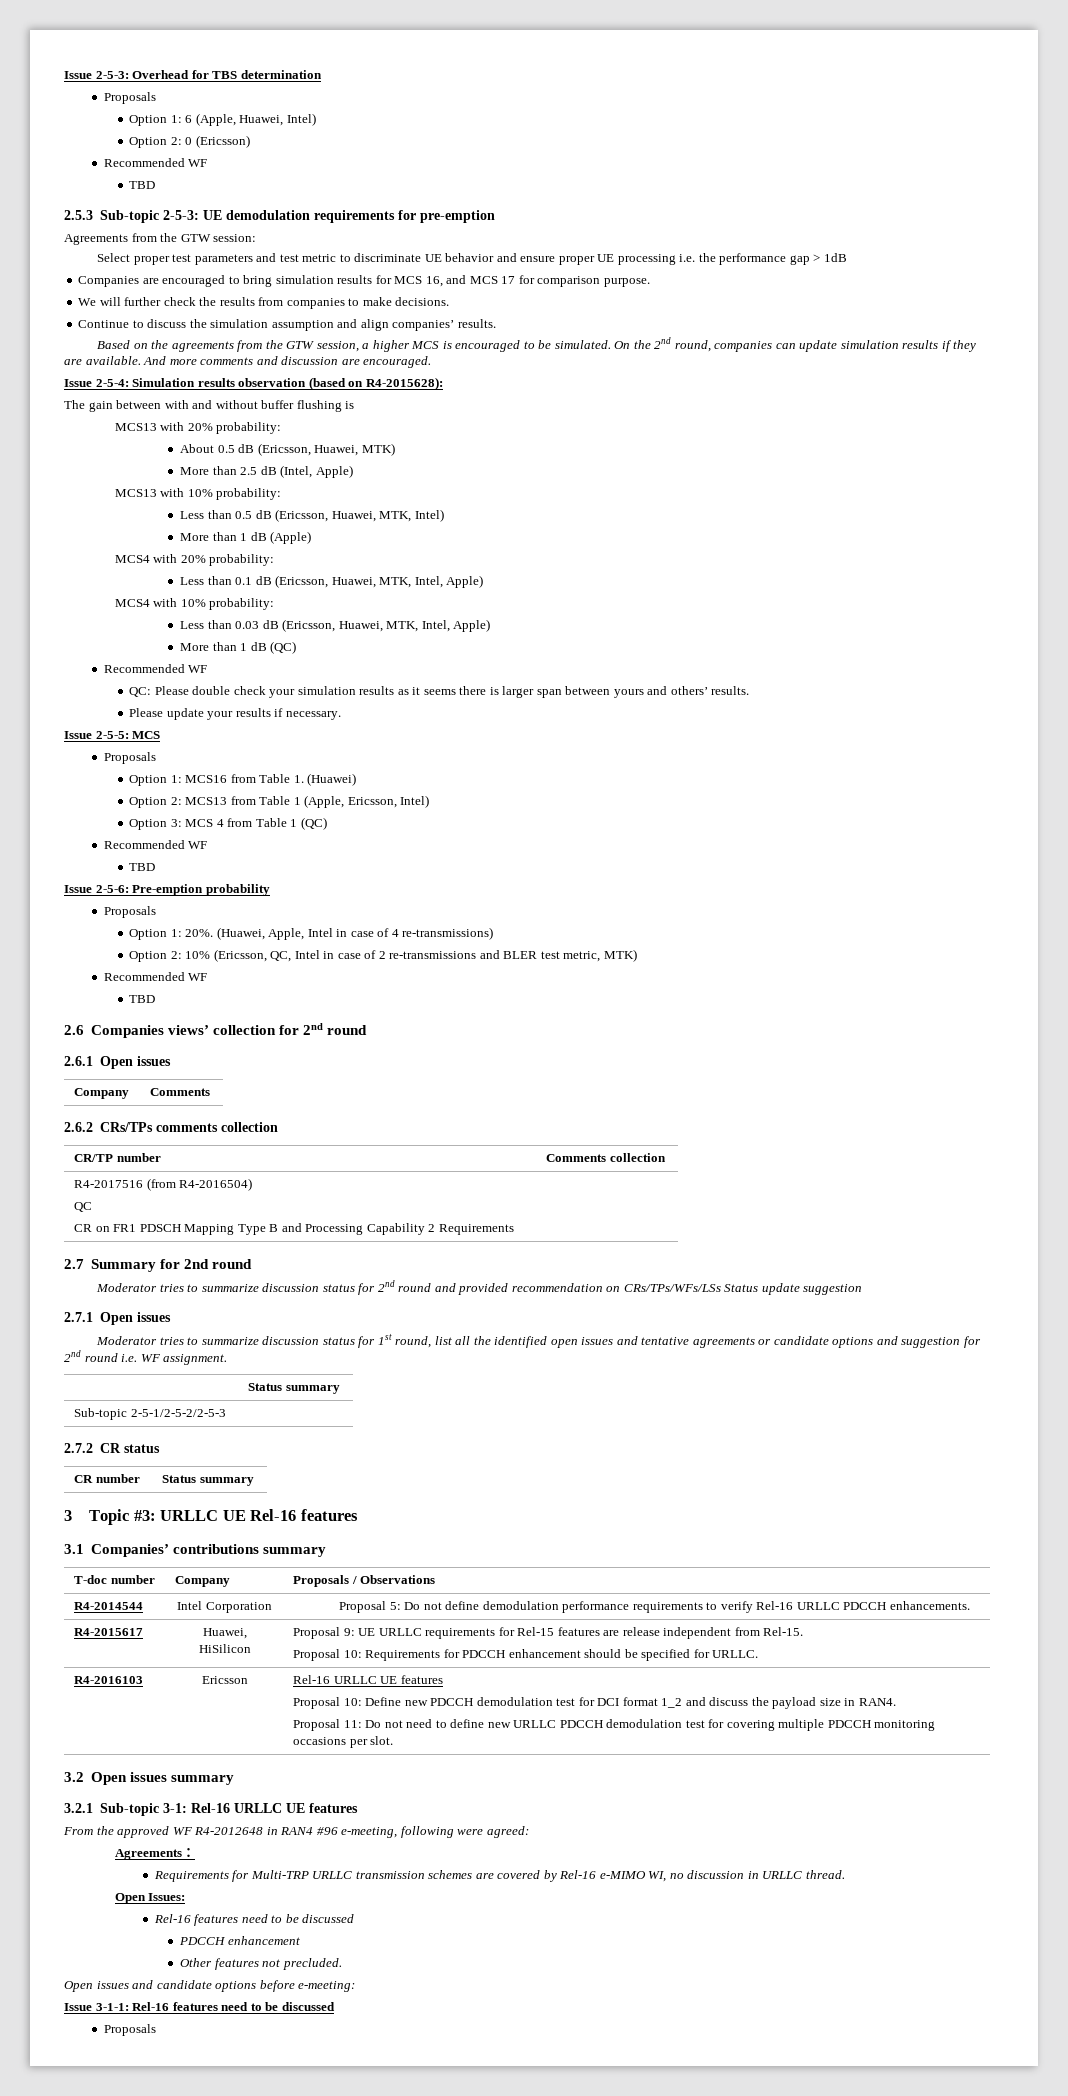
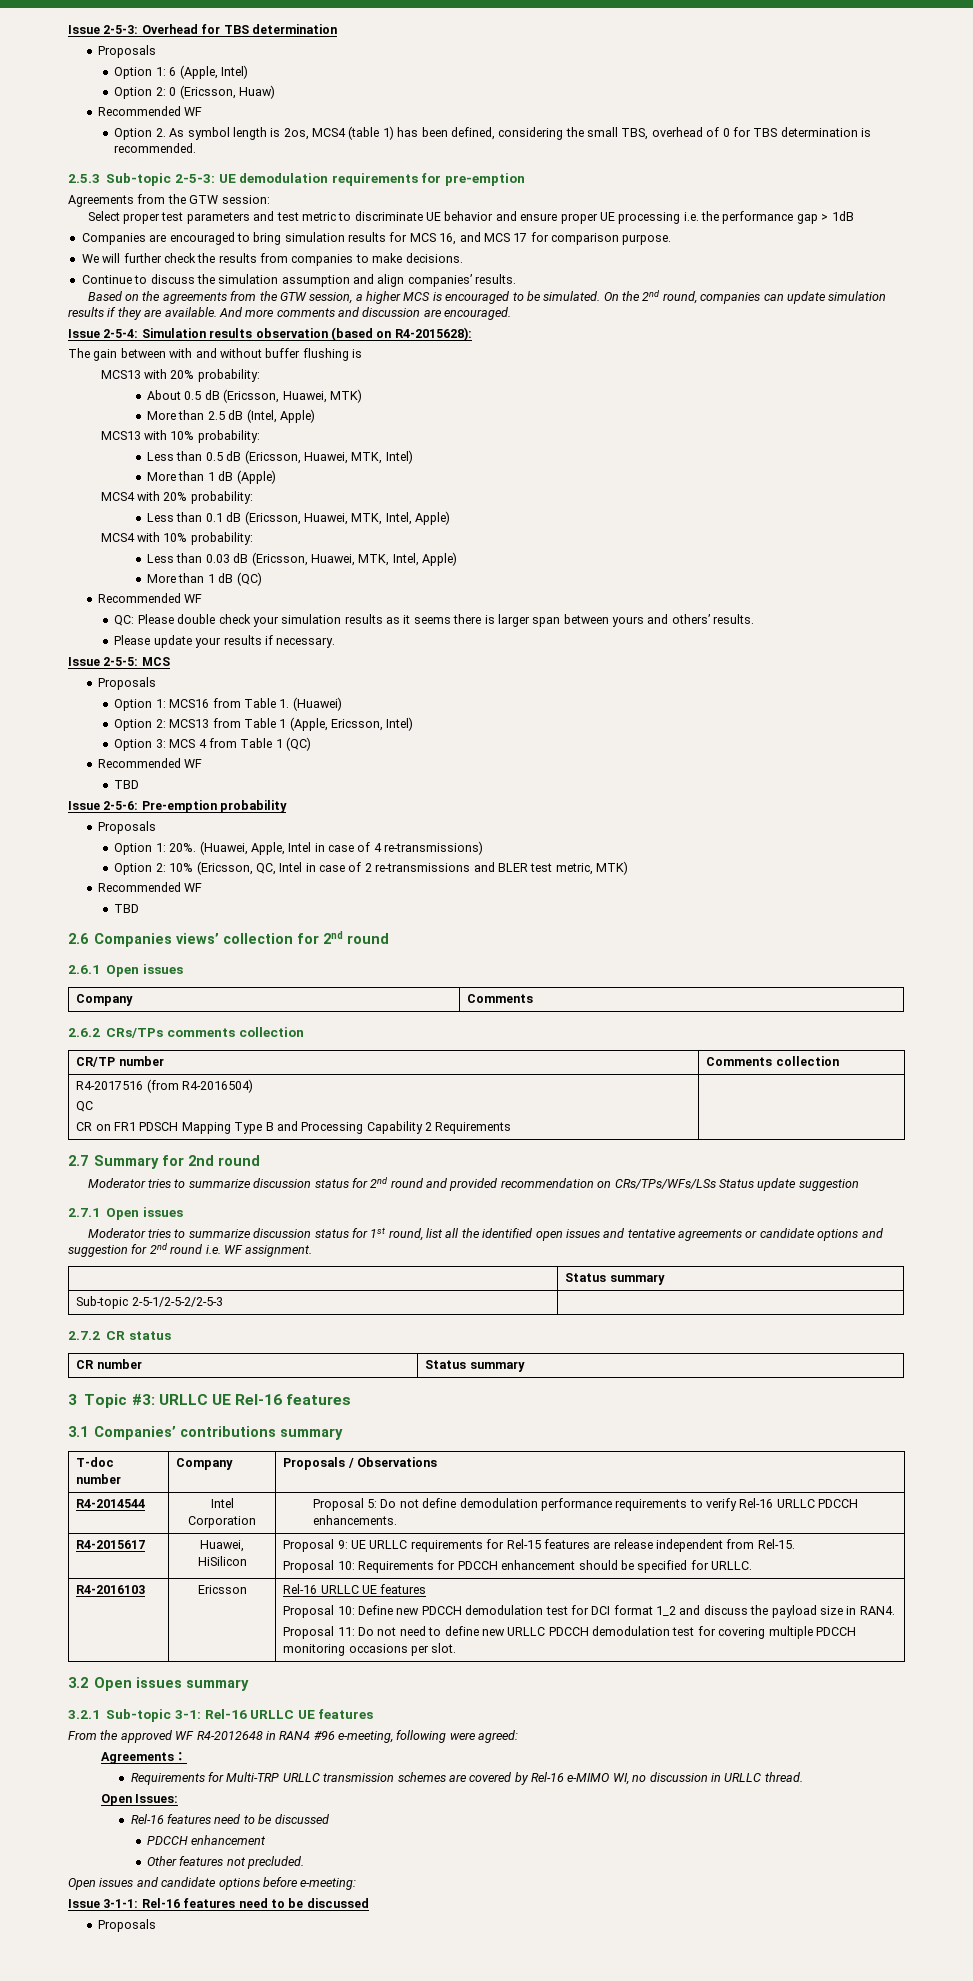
[239,115,284,126] Huawei, -> (218, 72) none
[195,135,250,148] [103,158,208,167] [129,181,156,189] (Ericsson) // Recommended WF // TBD -> [179,85,275,99] [98,106,203,116] [114,126,872,140] [114,143,197,153] (Ericsson, Huaw) // Recommended WF // Option 2. As symbol length is 2os, MCS4 (table 1) has been defined, considering the small TBS, overhead of 0 for TBS determination is recommended.

